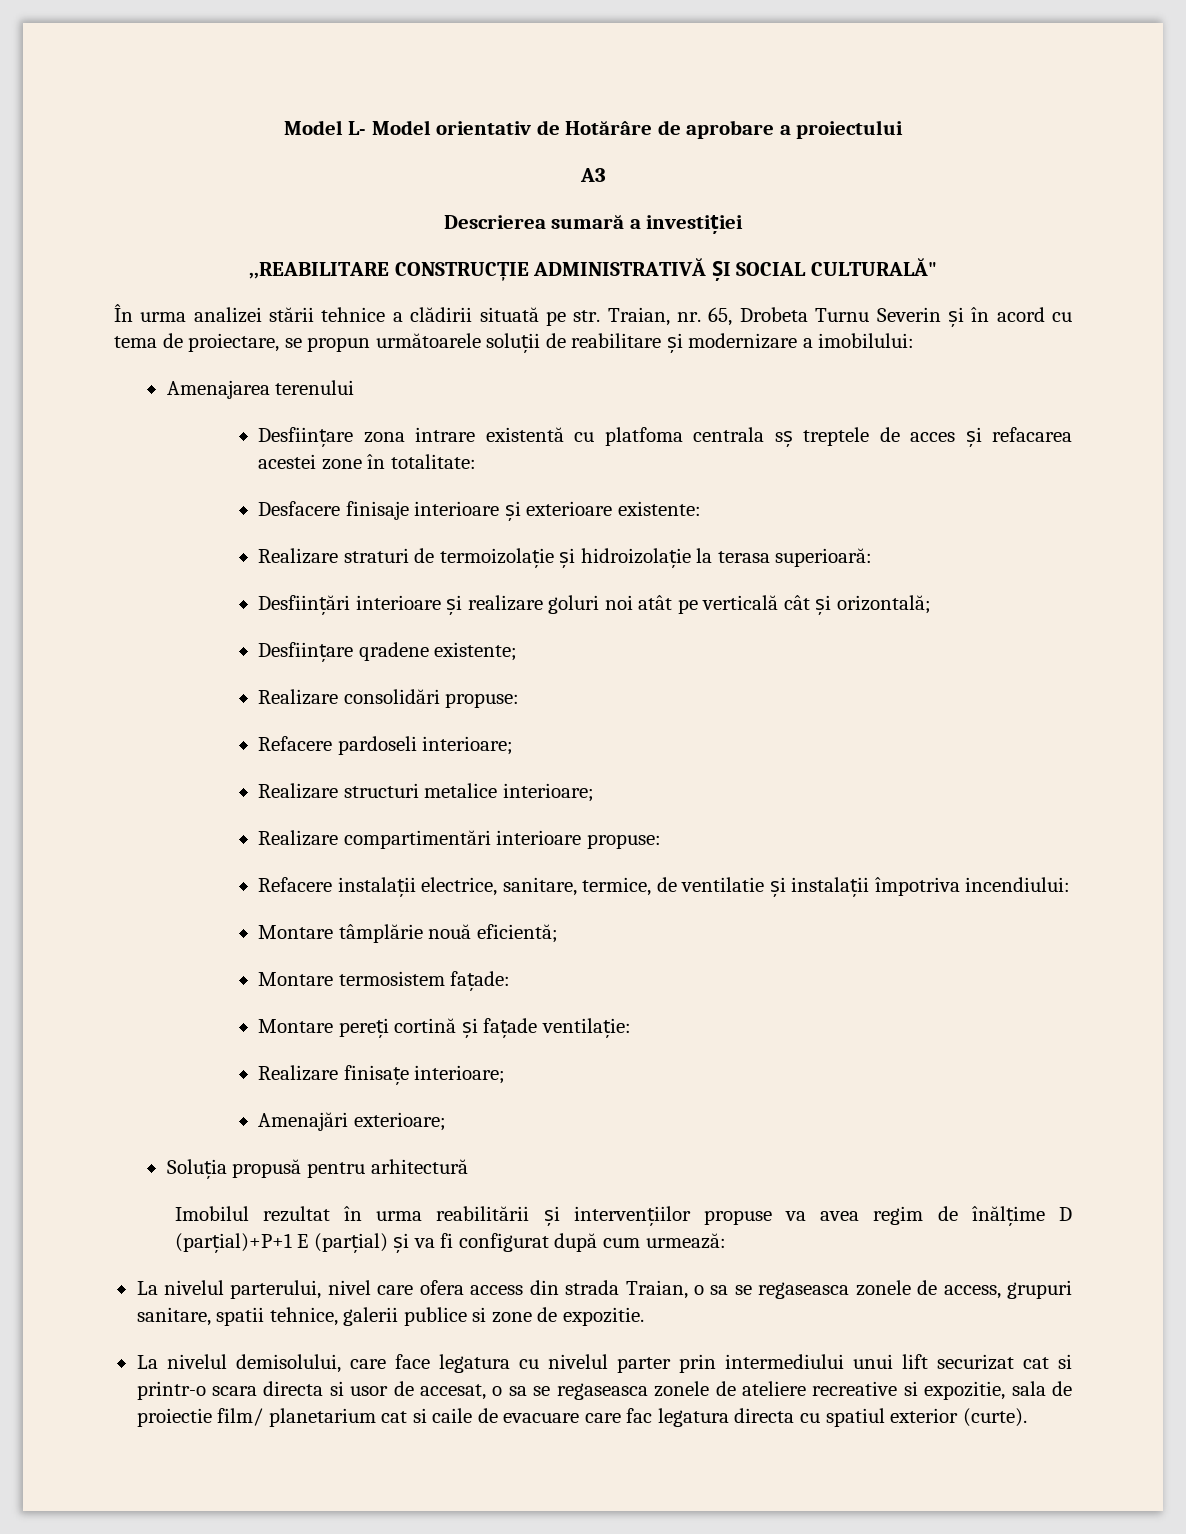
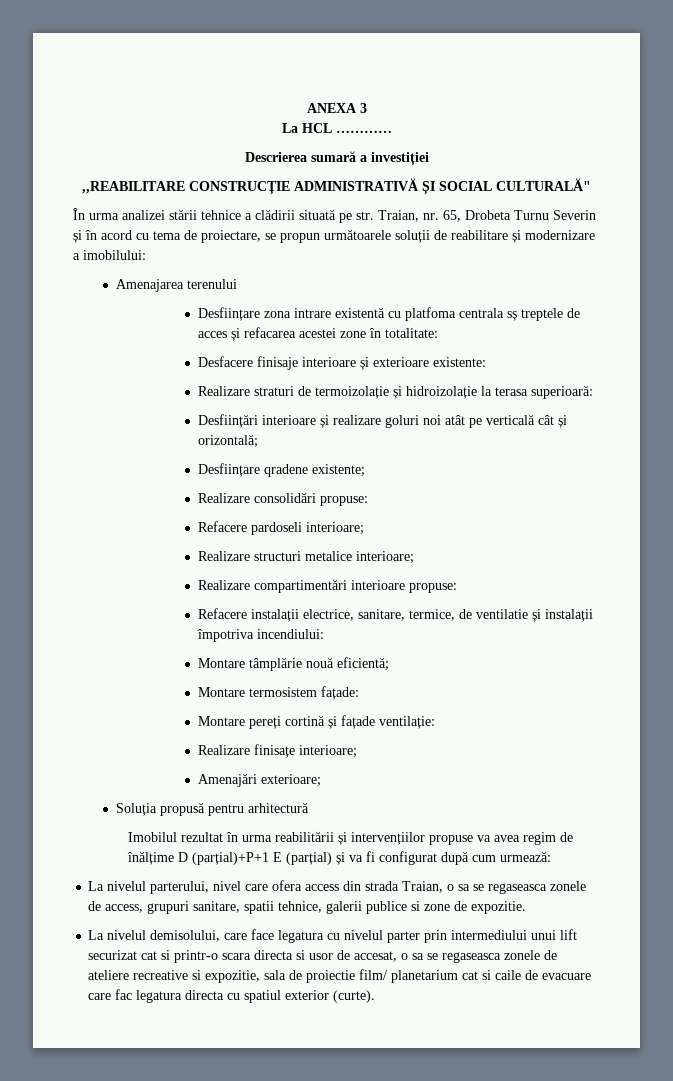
[283,120,904,139] [579,168,606,182] Model L- Model orientativ de Hotărâre de aprobare a proiectului // A3 -> [306,103,367,113] [281,123,392,133] ANEXA 3 // La HCL …………

